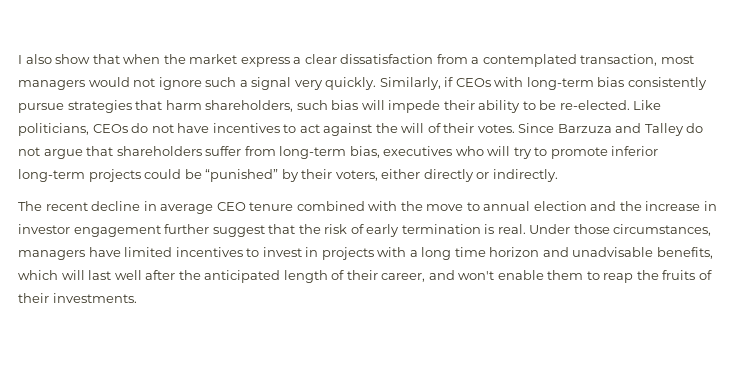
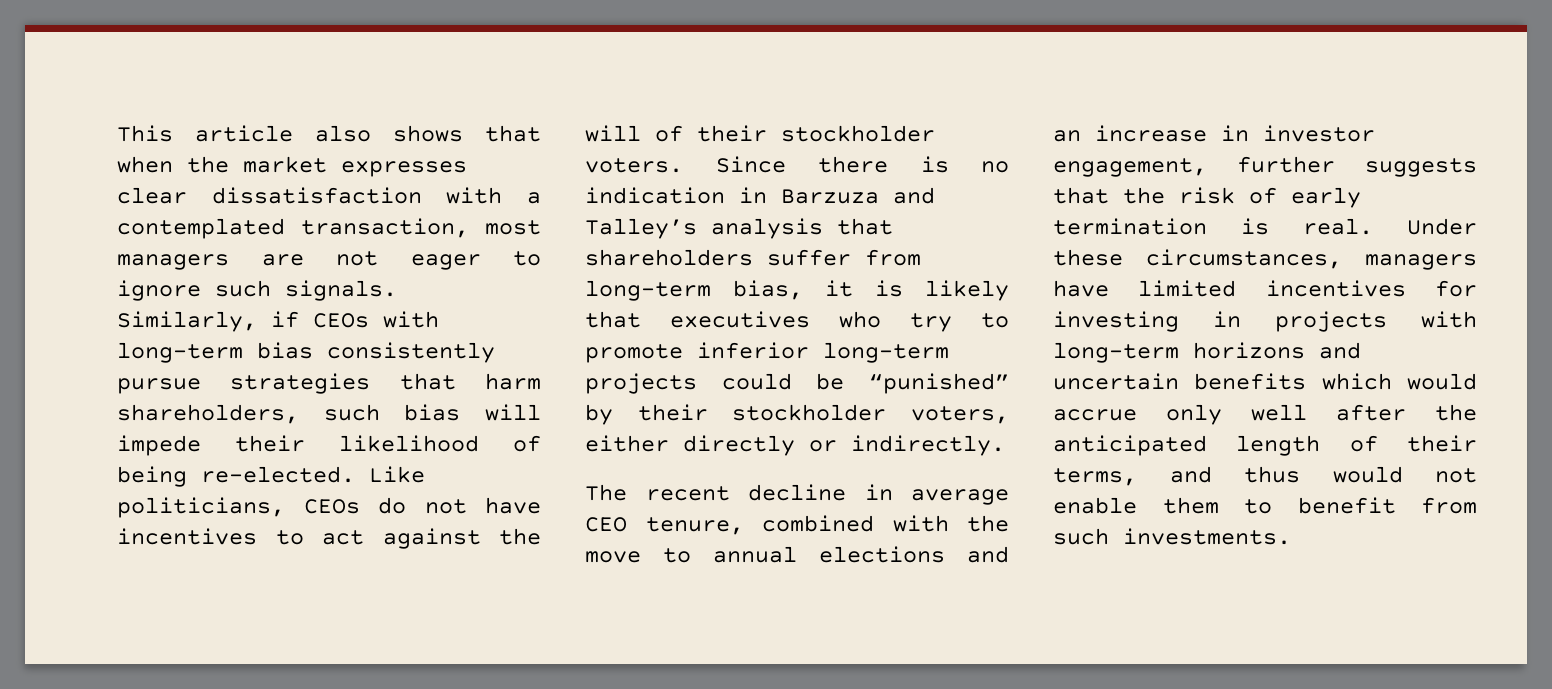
[18,54,91,64] I also show -> [117,125,463,142] This article also shows
[240,57,302,67] express a -> [341,161,467,177] expresses
[436,54,468,64] from -> [446,187,503,204] with
[88,77,377,90] would not ignore such a signal very quickly. -> [261,251,541,270] [117,280,397,301] are not eager to ignore such signals.
[478,100,557,113] ability to be -> [339,435,541,452] [117,466,187,487] likelihood of being
[477,123,704,136] [18,147,83,159] votes. Since Barzuza and Talley do not argue -> [781,125,935,142] [585,156,1009,173] [585,187,935,204] [585,218,823,239] stockholder voters. Since there is no indication in Barzuza and Talley’s analysis
(380, 152) none -> [825,280,1009,301] [585,311,641,328] it is likely that
[487,146,511,156] will -> (881, 319) none
(333, 174) none -> [732,404,887,421] stockholder
[249,202,294,211] tenure -> [645,517,744,535] tenure,
[533,201,717,211] [18,224,265,237] election and the increase in investor engagement further suggest -> [819,546,1009,563] [1053,125,1375,142] [1053,156,1477,177] elections and an increase in investor engagement, further suggests
[573,224,610,234] those -> [1053,249,1123,266] these
[246,247,302,257] to invest -> [1435,280,1477,297] [1053,311,1179,332] for investing
[409,247,713,260] [18,270,112,280] a long time horizon and unadvisable benefits, which will last -> [1053,342,1361,363] [1053,373,1477,390] [1053,404,1222,425] long-term horizons and uncertain benefits which would accrue only
[381,270,712,283] [18,293,49,303] career, and won't enable them to reap the fruits of their -> [1053,466,1477,486] [1053,497,1477,514] [1053,528,1109,545] terms, and thus would not enable them to benefit from such

